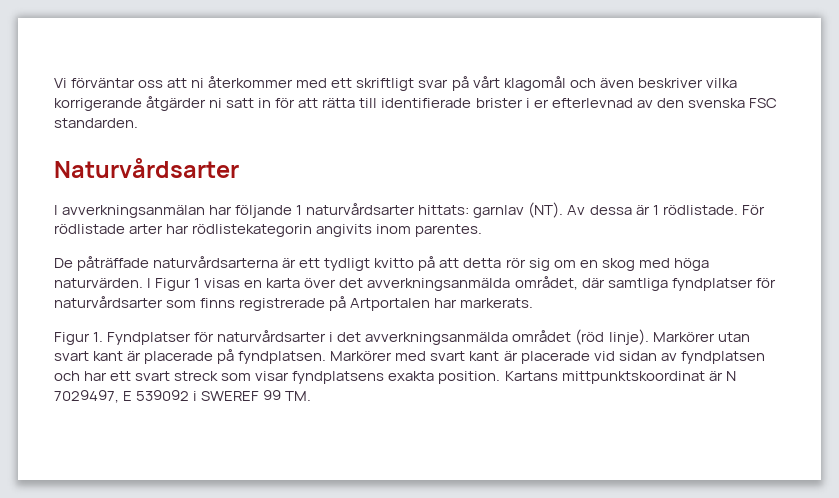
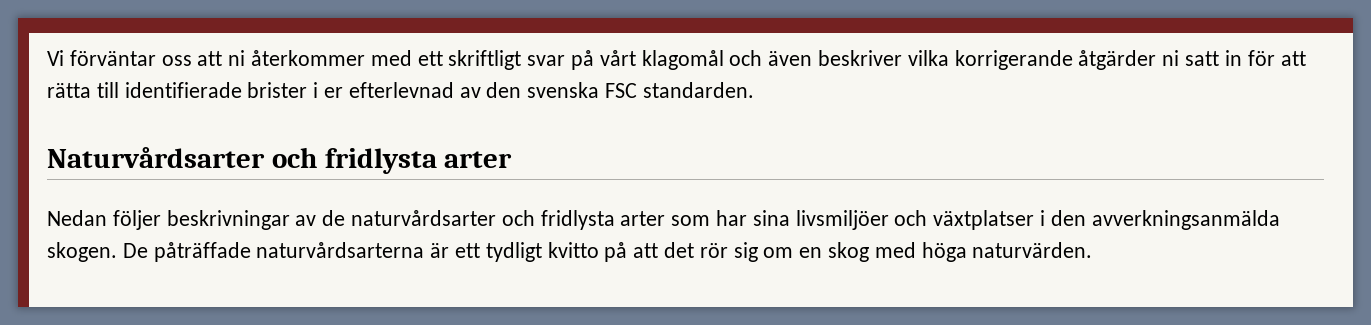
[54,202,765,218] [54,224,483,237] // I avverkningsanmälan har följande 1 naturvårdsarter hittats: garnlav (NT). Av dessa är 1 rödlistade. För rödlistade arter har rödlistekategorin angivits inom parentes. // -> [271,147,513,174] [47,210,1280,230] [47,242,117,262] och fridlysta arter // Nedan följer beskrivningar av de naturvårdsarter och fridlysta arter som har sina livsmiljöer och växtplatser i den avverkningsanmälda skogen.
[463,258,502,268] detta -> [664,242,695,258] det
[147,276,776,291] [54,296,534,311] [54,329,750,345] [54,349,765,364] [54,371,736,384] [54,390,312,403] I Figur 1 visas en karta över det avverkningsanmälda området, där samtliga fyndplatser för naturvårdsarter som finns registrerade på Artportalen har markerats. // Figur 1. Fyndplatser för naturvårdsarter i det avverkningsanmälda området (röd linje). Markörer utan svart kant är placerade på fyndplatsen. Markörer med svart kant är placerade vid sidan av fyndplatsen och har ett svart streck som visar fyndplatsens exakta position. Kartans mittpunktskoordinat är N 7029497, E 539092 i SWEREF 99 TM. -> (1093, 250) none

